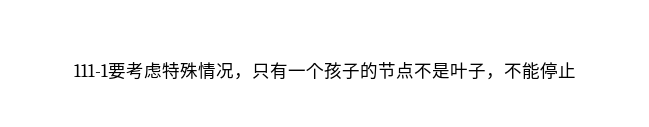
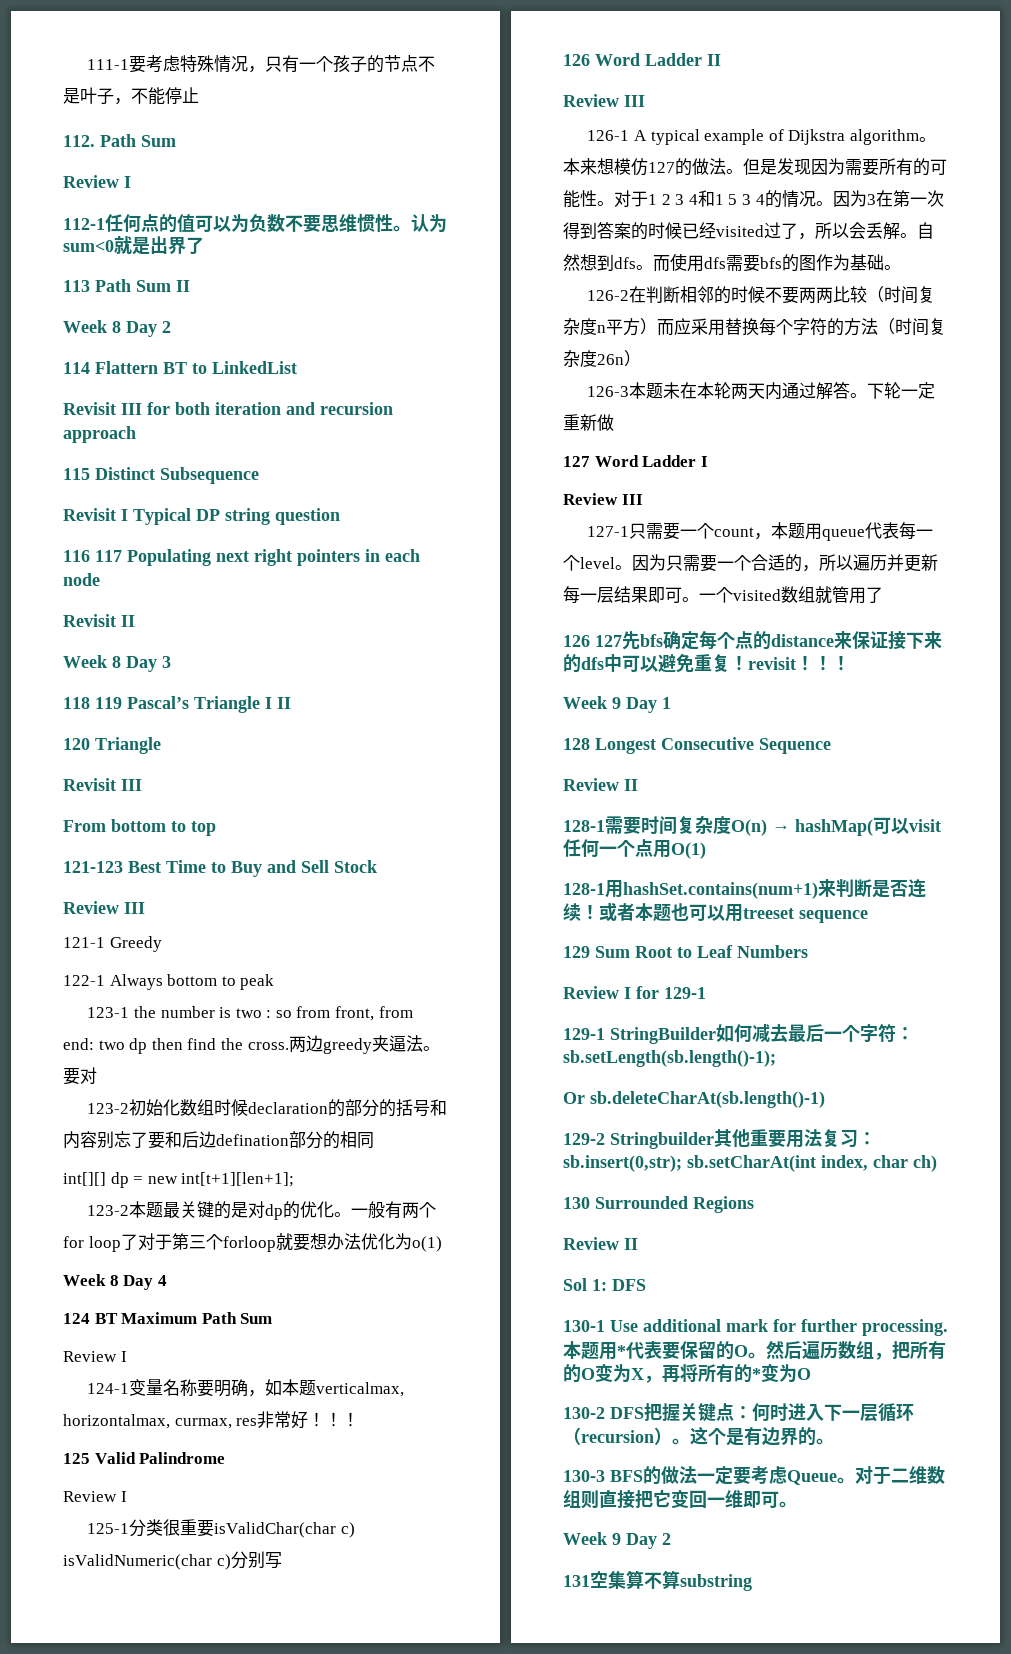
(576, 70) none -> [63,134,176,147] [63,175,131,188] [63,213,447,233] [63,236,204,255] [63,279,190,292] [63,320,171,337] [63,361,297,374] [63,402,393,415] [63,426,136,443] [63,467,259,484] [63,508,340,525] [63,549,420,566] [63,573,100,586] [63,614,135,627] [63,655,171,672] [63,696,291,713] [63,737,161,754] [63,778,142,791] [63,819,216,836] [63,860,377,877] [63,901,145,914] [63,936,162,952] [63,974,275,990] [87,1006,413,1021] [63,1035,440,1054] [63,1067,97,1085] [87,1099,448,1117] [63,1131,374,1149] [63,1172,295,1188] [87,1201,437,1220] [63,1233,442,1252] [63,1274,167,1290] [63,1312,273,1324] [63,1351,127,1362] [87,1379,405,1397] [63,1411,360,1429] [63,1452,226,1464] [63,1491,127,1502] [87,1519,355,1538] [63,1551,282,1570] [563,53,721,66] [563,94,645,107] [587,129,936,145] [563,158,947,176] [563,190,944,208] [563,221,934,240] [563,253,901,272] [587,286,936,304] [563,318,946,336] [563,350,641,367] [587,381,936,400] [563,414,614,431] [563,455,708,467] [563,493,643,505] [587,522,934,541] [563,554,938,572] [563,586,883,604] [563,630,942,650] [563,653,850,673] [563,696,671,713] [563,737,831,754] [563,778,638,791] [563,816,941,836] [563,839,706,859] [563,879,926,899] [563,902,868,923] [563,945,808,958] [563,986,706,999] [563,1024,914,1044] [563,1050,776,1067] [563,1091,825,1108] [563,1129,876,1149] [563,1155,937,1172] [563,1196,754,1213] [563,1237,638,1250] [563,1278,646,1291] [563,1319,948,1336] [563,1340,946,1360] [563,1363,811,1383] [563,1403,914,1422] [563,1426,834,1446] [563,1466,945,1485] [563,1489,797,1509] [563,1532,671,1549] [563,1570,752,1591] // 112. Path Sum // Review I // 112-1任何点的值可以为负数不要思维惯性。认为sum<0就是出界了 // 113 Path Sum II // Week 8 Day 2 // 114 Flattern BT to LinkedList // Revisit III for both iteration and recursion approach // 115 Distinct Subsequence // Revisit I Typical DP string question // 116 117 Populating next right pointers in each node // Revisit II // Week 8 Day 3 // 118 119 Pascal’s Triangle I II // 120 Triangle // Revisit III // From bottom to top // 121-123 Best Time to Buy and Sell Stock // Review III // 121-1 Greedy // 122-1 Always bottom to peak // 123-1 the number is two : so from front, from end: two dp then find the cross.两边greedy夹逼法。要对 // 123-2初始化数组时候declaration的部分的括号和内容别忘了要和后边defination部分的相同 // int[][] dp = new int[t+1][len+1]; // 123-2本题最关键的是对dp的优化。一般有两个for loop了对于第三个forloop就要想办法优化为o(1) // Week 8 Day 4 // 124 BT Maximum Path Sum // Review I // 124-1变量名称要明确，如本题verticalmax, horizontalmax, curmax, res非常好！！！ // 125 Valid Palindrome // Review I // 125-1分类很重要isValidChar(char c) isValidNumeric(char c)分别写 // 126 Word Ladder II // Review III // 126-1 A typical example of Dijkstra algorithm。本来想模仿127的做法。但是发现因为需要所有的可能性。对于1 2 3 4和1 5 3 4的情况。因为3在第一次得到答案的时候已经visited过了，所以会丢解。自然想到dfs。而使用dfs需要bfs的图作为基础。 // 126-2在判断相邻的时候不要两两比较（时间复杂度n平方）而应采用替换每个字符的方法（时间复杂度26n） // 126-3本题未在本轮两天内通过解答。下轮一定重新做 // 127 Word Ladder I // Review III // 127-1只需要一个count，本题用queue代表每一个level。因为只需要一个合适的，所以遍历并更新每一层结果即可。一个visited数组就管用了 // 126 127先bfs确定每个点的distance来保证接下来的dfs中可以避免重复！revisit！！！ // Week 9 Day 1 // 128 Longest Consecutive Sequence // Review II // 128-1需要时间复杂度O(n) → hashMap(可以visit任何一个点用O(1) // 128-1用hashSet.contains(num+1)来判断是否连续！或者本题也可以用treeset sequence // 129 Sum Root to Leaf Numbers // Review I for 129-1 // 129-1 StringBuilder如何减去最后一个字符：sb.setLength(sb.length()-1); // Or sb.deleteCharAt(sb.length()-1) // 129-2 Stringbuilder其他重要用法复习：sb.insert(0,str); sb.setCharAt(int index, char ch) // 130 Surrounded Regions // Review II // Sol 1: DFS // 130-1 Use additional mark for further processing.本题用*代表要保留的O。然后遍历数组，把所有的O变为X，再将所有的*变为O // 130-2 DFS把握关键点：何时进入下一层循环（recursion）。这个是有边界的。 // 130-3 BFS的做法一定要考虑Queue。对于二维数组则直接把它变回一维即可。 // Week 9 Day 2 // 131空集算不算substring

